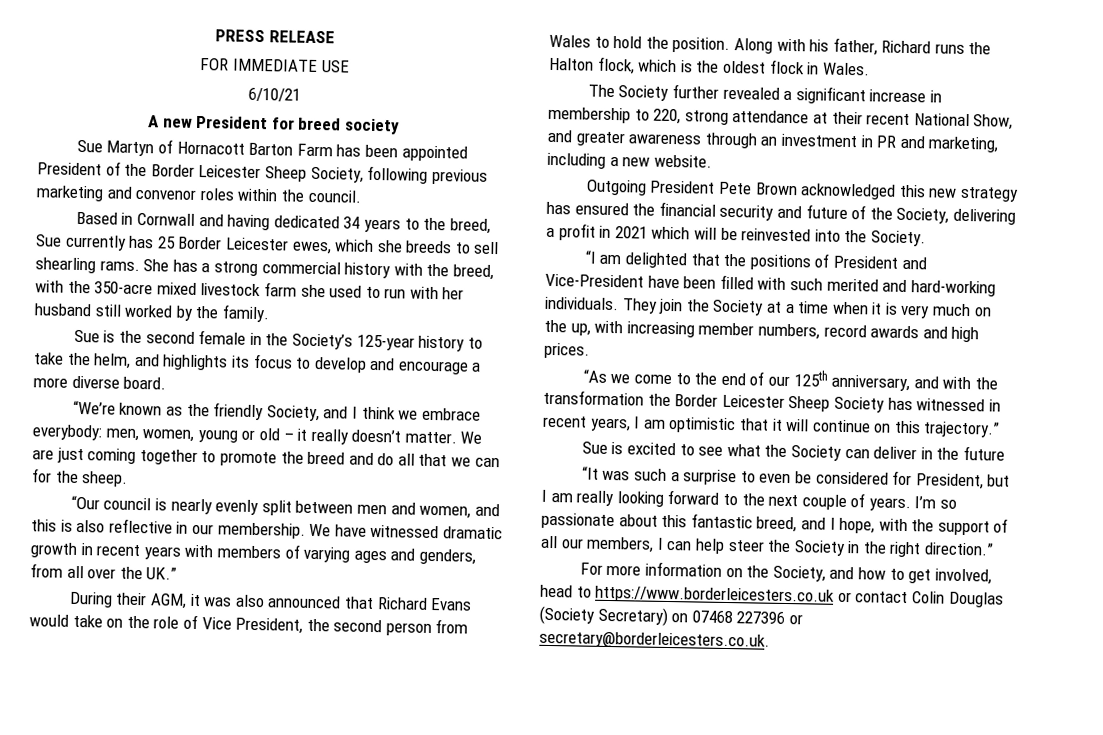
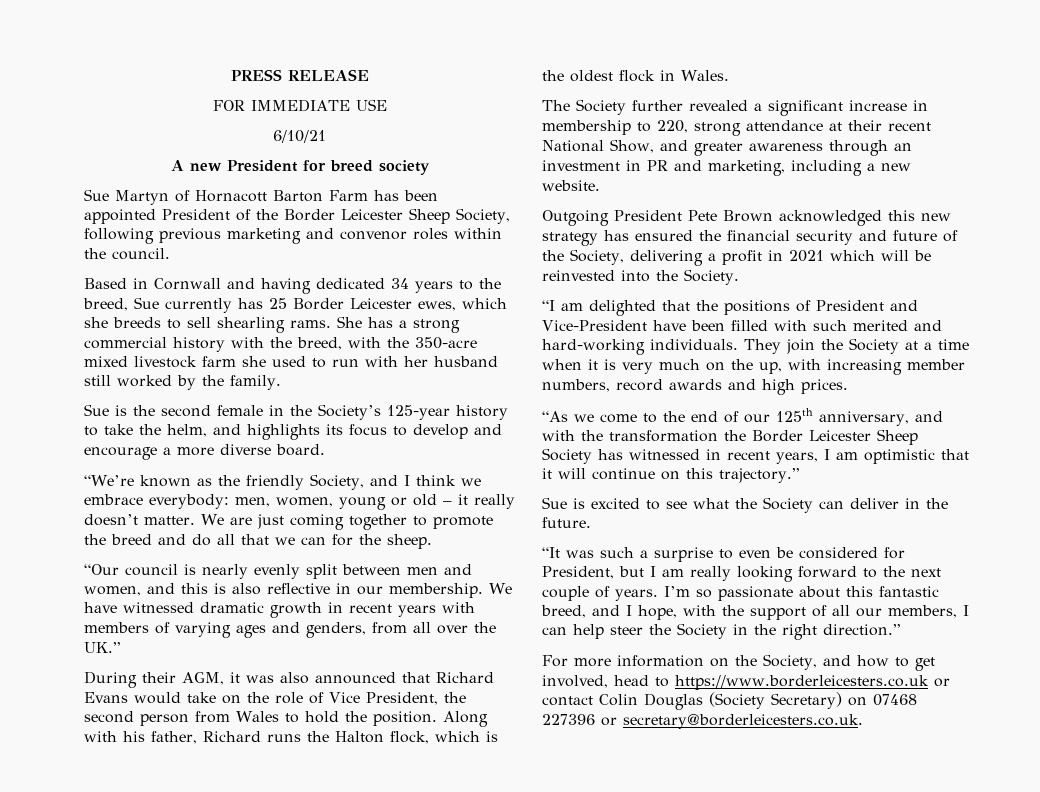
[962,445,1005,461] future -> [542,517,591,528] future.

